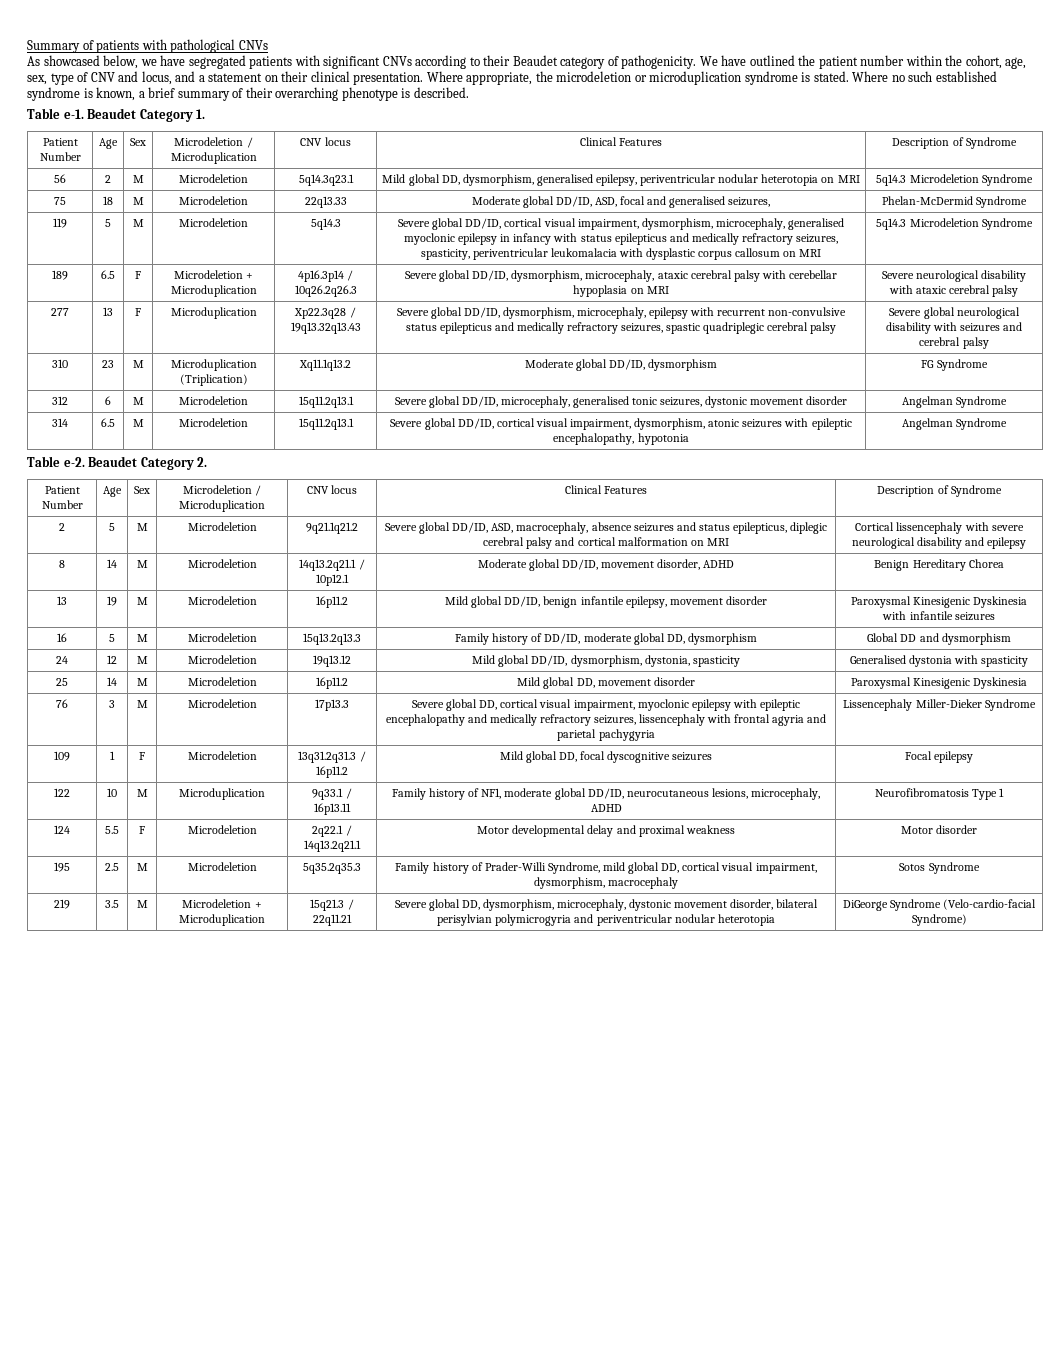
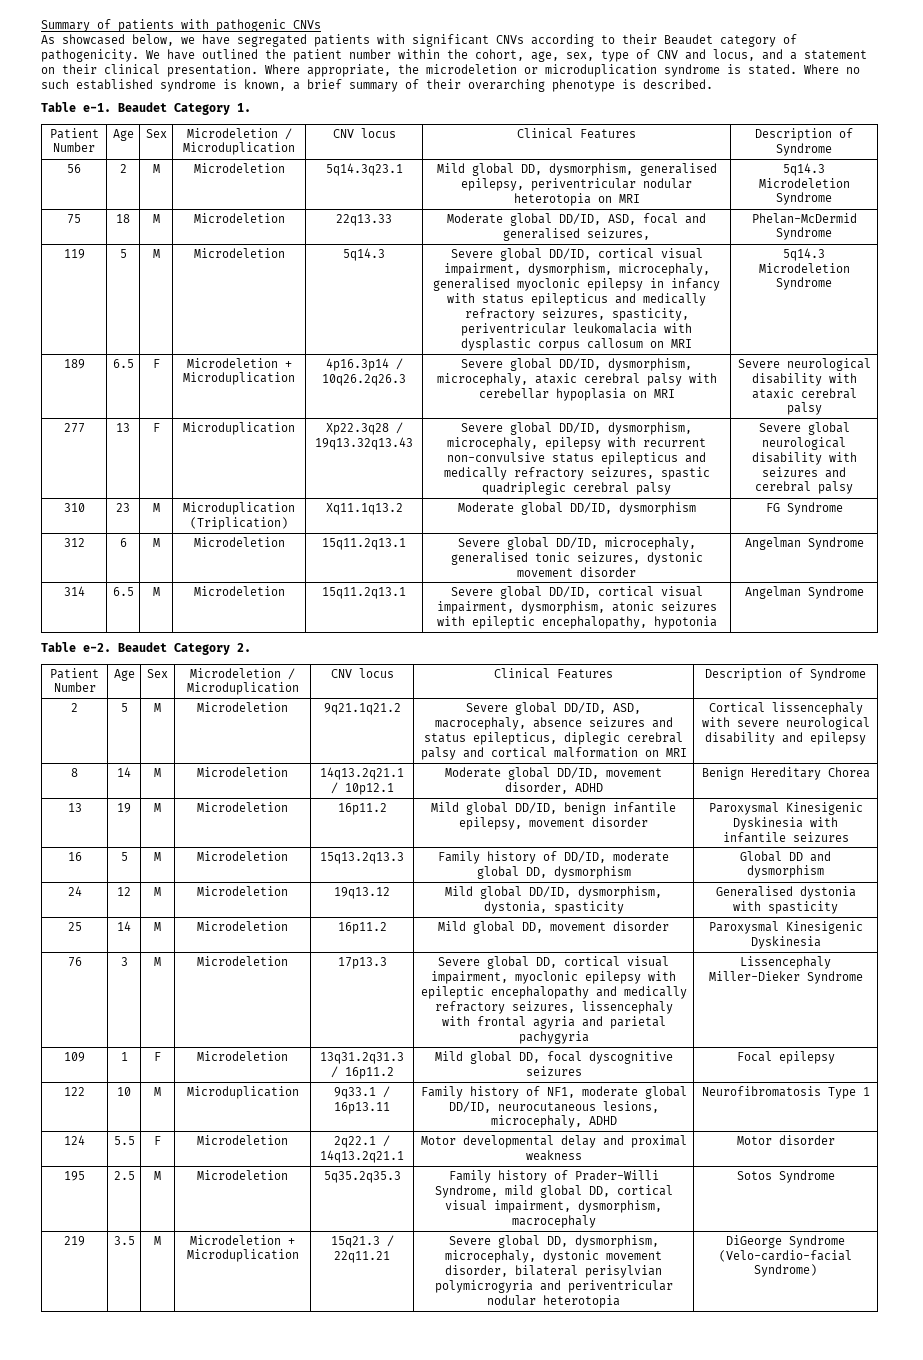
[170,39,236,53] pathological -> [216,19,286,32] pathogenic

